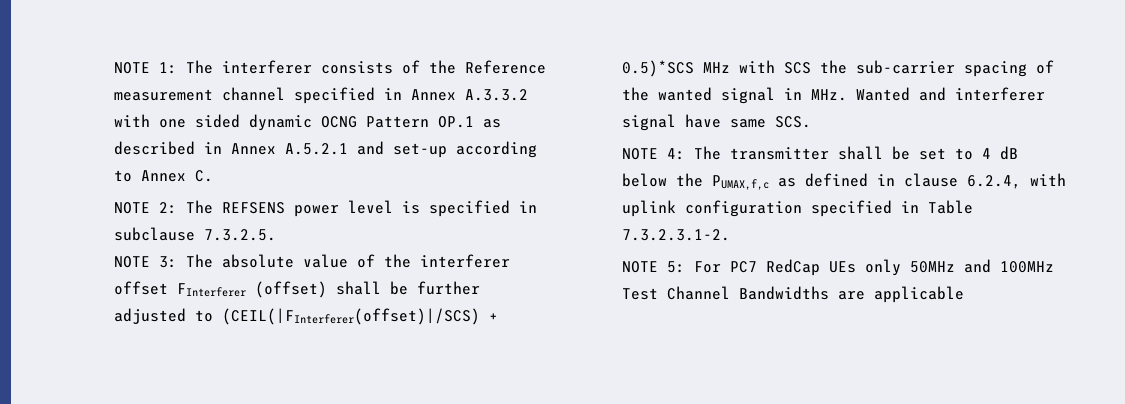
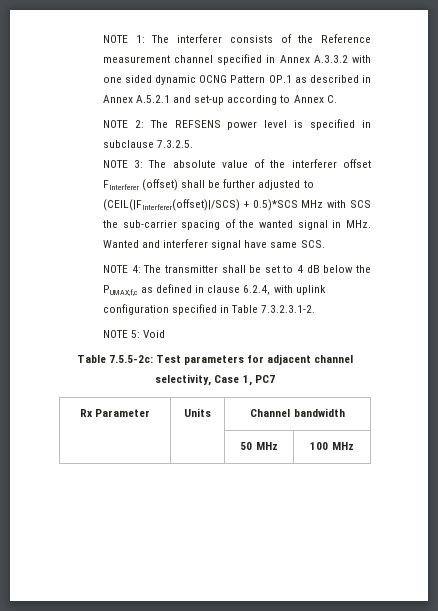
[693,259,1054,276] [621,286,964,303] For PC7 RedCap UEs only 50MHz and 100MHz Test Channel Bandwidths are applicable -> [143,330,166,338] [76,354,354,365] [155,374,275,386] [79,409,151,417] [184,408,211,417] [250,408,345,417] [240,442,278,450] [310,442,354,450] Void // Table 7.5.5-2c: Test parameters for adjacent channel selectivity, Case 1, PC7 // Rx Parameter | Units | Channel bandwidth // | | 50 MHz | 100 MHz

